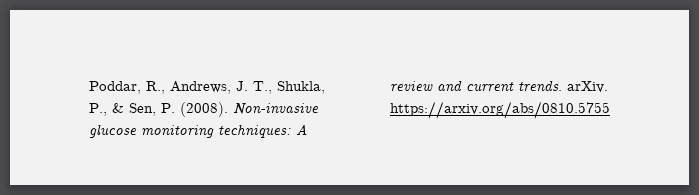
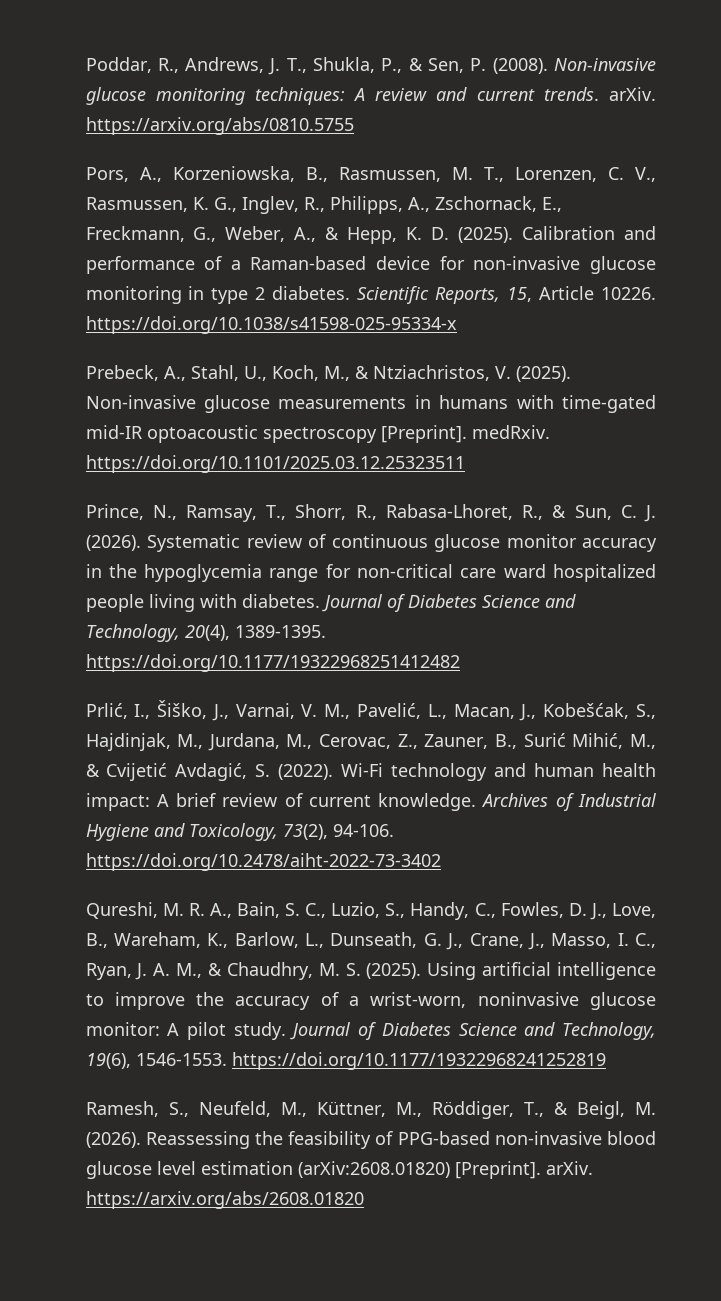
(610, 110) none -> [85,166,657,182] [85,196,562,214] [85,226,656,244] [85,256,656,274] [85,286,656,304] [85,316,457,334] [85,365,571,382] [85,395,656,413] [85,425,550,443] [85,455,465,473] [85,504,656,522] [85,534,658,552] [85,564,656,582] [85,594,576,612] [85,624,326,642] [85,654,460,672] [85,700,656,721] [85,733,656,751] [85,763,656,781] [85,793,656,811] [85,823,394,841] [85,853,441,871] [85,902,656,920] [85,932,656,950] [85,962,656,980] [85,992,656,1010] [85,1022,657,1040] [85,1052,606,1070] [85,1101,657,1119] [85,1131,656,1149] [85,1161,593,1179] [85,1191,364,1209] // Pors, A., Korzeniowska, B., Rasmussen, M. T., Lorenzen, C. V., Rasmussen, K. G., Inglev, R., Philipps, A., Zschornack, E., Freckmann, G., Weber, A., & Hepp, K. D. (2025). Calibration and performance of a Raman-based device for non-invasive glucose monitoring in type 2 diabetes. Scientific Reports, 15, Article 10226. https://doi.org/10.1038/s41598-025-95334-x // Prebeck, A., Stahl, U., Koch, M., & Ntziachristos, V. (2025). Non-invasive glucose measurements in humans with time-gated mid-IR optoacoustic spectroscopy [Preprint]. medRxiv. https://doi.org/10.1101/2025.03.12.25323511 // Prince, N., Ramsay, T., Shorr, R., Rabasa-Lhoret, R., & Sun, C. J. (2026). Systematic review of continuous glucose monitor accuracy in the hypoglycemia range for non-critical care ward hospitalized people living with diabetes. Journal of Diabetes Science and Technology, 20(4), 1389-1395. https://doi.org/10.1177/19322968251412482 // Prlić, I., Šiško, J., Varnai, V. M., Pavelić, L., Macan, J., Kobešćak, S., Hajdinjak, M., Jurdana, M., Cerovac, Z., Zauner, B., Surić Mihić, M., & Cvijetić Avdagić, S. (2022). Wi-Fi technology and human health impact: A brief review of current knowledge. Archives of Industrial Hygiene and Toxicology, 73(2), 94-106. https://doi.org/10.2478/aiht-2022-73-3402 // Qureshi, M. R. A., Bain, S. C., Luzio, S., Handy, C., Fowles, D. J., Love, B., Wareham, K., Barlow, L., Dunseath, G. J., Crane, J., Masso, I. C., Ryan, J. A. M., & Chaudhry, M. S. (2025). Using artificial intelligence to improve the accuracy of a wrist-worn, noninvasive glucose monitor: A pilot study. Journal of Diabetes Science and Technology, 19(6), 1546-1553. https://doi.org/10.1177/19322968241252819 // Ramesh, S., Neufeld, M., Küttner, M., Röddiger, T., & Beigl, M. (2026). Reassessing the feasibility of PPG-based non-invasive blood glucose level estimation (arXiv:2608.01820) [Preprint]. arXiv. https://arxiv.org/abs/2608.01820

